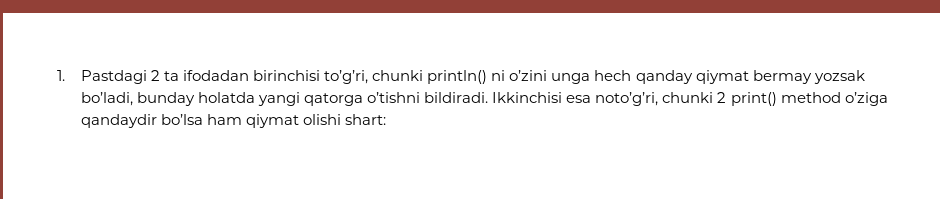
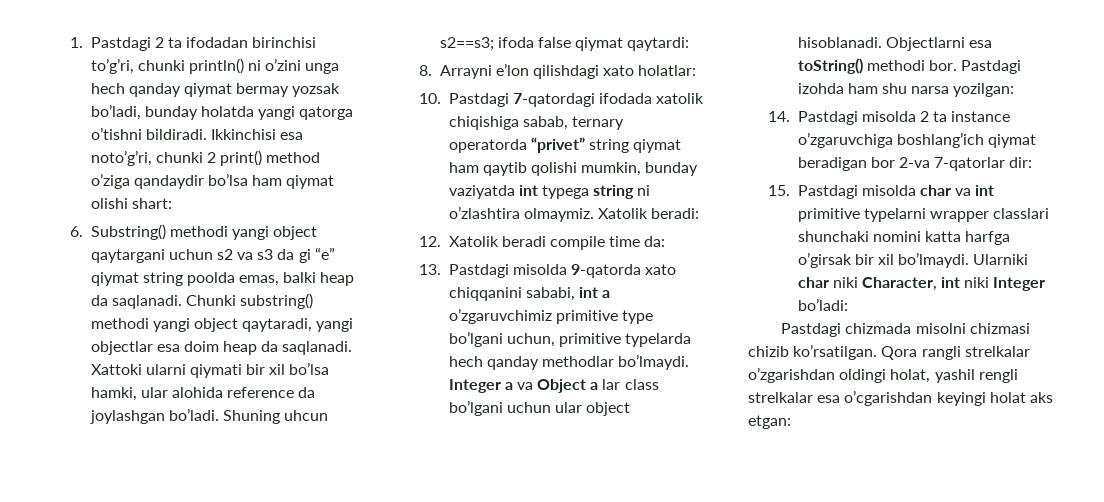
(387, 119) none -> [69,224,318,240] [90,247,335,263] [90,272,355,286] [90,293,314,309] [90,318,354,332] [90,341,353,355] [90,362,330,378] [90,387,316,401] [89,408,329,424] [439,37,690,51] [418,63,697,79] [418,93,705,107] [448,116,624,130] [448,137,682,153] [448,162,699,176] [448,185,651,199] [448,206,700,222] [418,236,666,250] [418,264,677,278] [448,287,611,301] [448,308,653,324] [448,331,692,347] [448,354,690,370] [448,379,659,393] [448,400,631,416] [797,37,992,51] [797,58,1022,74] [797,83,1015,97] [767,111,1011,125] [797,132,1036,148] [797,157,1033,171] [767,185,995,199] [797,208,1050,222] [797,231,1011,245] [797,252,1029,268] [797,277,1046,291] [797,298,848,311] [781,323,1030,337] [748,344,1030,360] [748,367,1018,383] [748,390,1053,406] [748,415,791,429] // 6. Substring() methodi yangi object qaytargani uchun s2 va s3 da gi “e” qiymat string poolda emas, balki heap da saqlanadi. Chunki substring() methodi yangi object qaytaradi, yangi objectlar esa doim heap da saqlanadi. Xattoki ularni qiymati bir xil bo’lsa hamki, ular alohida reference da joylashgan bo’ladi. Shuning uhcun s2==s3; ifoda false qiymat qaytardi: // 8. Arrayni e’lon qilishdagi xato holatlar: // 10. Pastdagi 7-qatordagi ifodada xatolik chiqishiga sabab, ternary operatorda “privet” string qiymat ham qaytib qolishi mumkin, bunday vaziyatda int typega string ni o’zlashtira olmaymiz. Xatolik beradi: // 12. Xatolik beradi compile time da: // 13. Pastdagi misolda 9-qatorda xato chiqqanini sababi, int a o’zgaruvchimiz primitive type bo’lgani uchun, primitive typelarda hech qanday methodlar bo’lmaydi. Integer a va Object a lar class bo’lgani uchun ular object hisoblanadi. Objectlarni esa toString() methodi bor. Pastdagi izohda ham shu narsa yozilgan: // 14. Pastdagi misolda 2 ta instance o’zgaruvchiga boshlang’ich qiymat beradigan bor 2-va 7-qatorlar dir: // 15. Pastdagi misolda char va int primitive typelarni wrapper classlari shunchaki nomini katta harfga o’girsak bir xil bo’lmaydi. Ularniki char niki Character, int niki Integer bo’ladi: // Pastdagi chizmada misolni chizmasi chizib ko’rsatilgan. Qora rangli strelkalar o’zgarishdan oldingi holat, yashil rengli strelkalar esa o’cgarishdan keyingi holat aks etgan:

